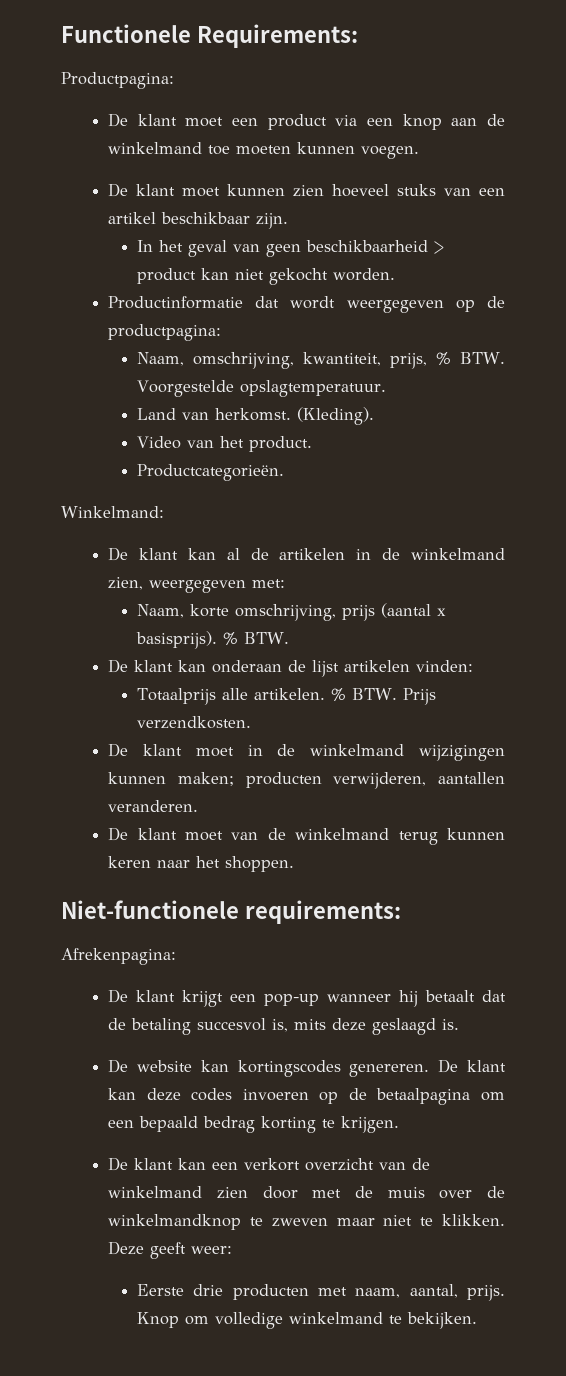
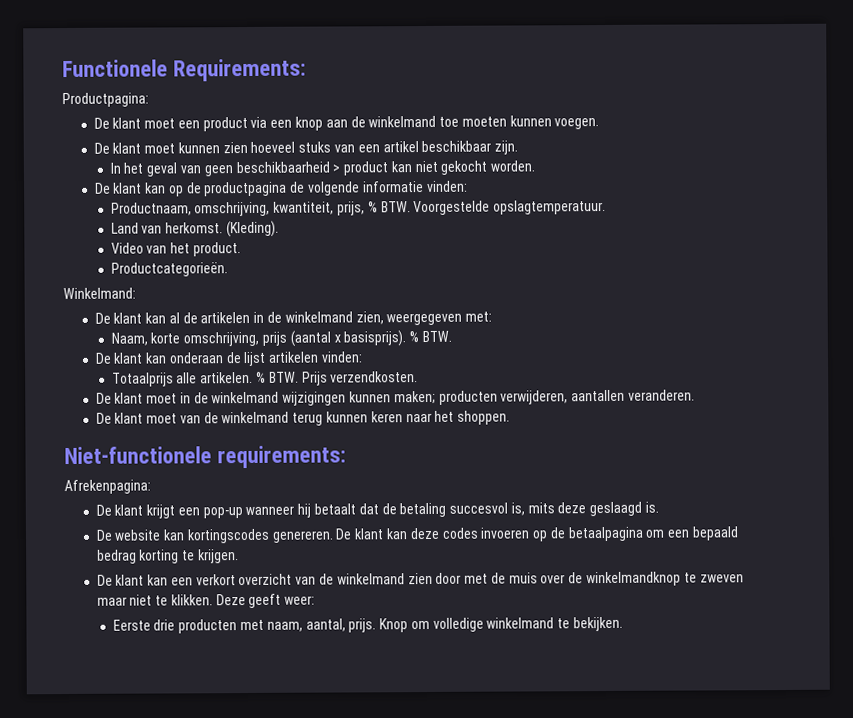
[108,296,506,313] [108,324,222,341] [137,352,185,366] Productinformatie dat wordt weergegeven op de productpagina: // Naam, -> [94,180,468,197] [110,202,192,216] De klant kan op de productpagina de volgende informatie vinden: // Productnaam,

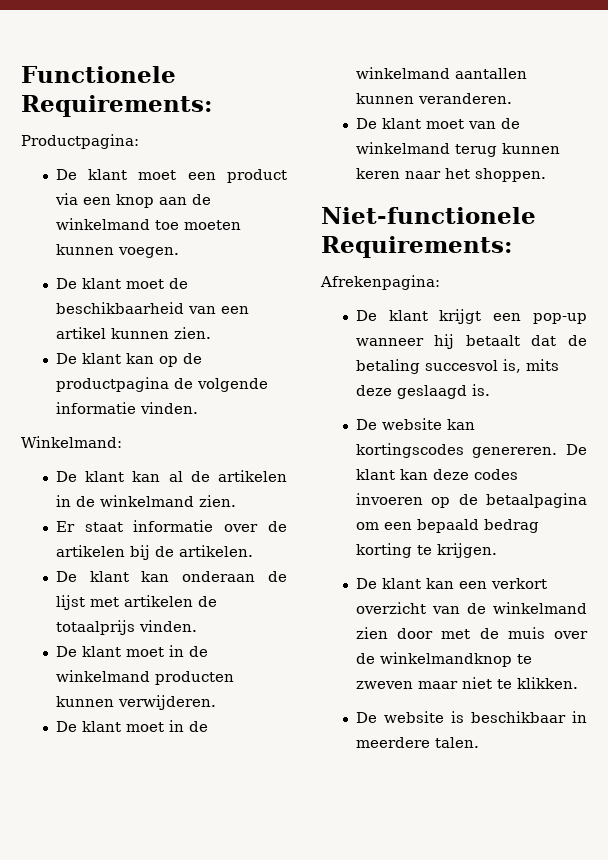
[177,140,519,155] [109,160,536,177] kunnen zien hoeveel stuks van een artikel beschikbaar zijn. // In het geval van geen beschikbaarheid > product kan niet gekocht worden. -> [168,278,188,289] [55,302,249,314] [55,327,211,339] de beschikbaarheid van een artikel kunnen zien.
[426,180,468,192] [110,199,607,217] [110,220,279,238] [110,242,241,257] [110,262,228,277] vinden: // Productnaam, omschrijving, kwantiteit, prijs, % BTW. Voorgestelde opslagtemperatuur. // Land van herkomst. (Kleding). // Video van het product. // Productcategorieën. -> [139,402,198,414] vinden.
[355,311,493,326] [110,330,452,347] zien, weergegeven met: // Naam, korte omschrijving, prijs (aantal x basisprijs). % BTW. -> [198,495,236,507] [55,520,288,532] [55,545,253,560] zien. // Er staat informatie over de artikelen bij de artikelen.
[268,351,363,363] [111,371,419,387] [95,389,626,406] artikelen vinden: // Totaalprijs alle artikelen. % BTW. Prijs verzendkosten. // De klant moet in de winkelmand wijzigingen kunnen maken; producten verwijderen, aantallen -> [89,595,217,607] [55,620,197,635] [55,645,208,657] [55,670,234,685] [55,695,216,710] [55,720,208,732] [355,67,527,79] [355,93,414,104] met artikelen de totaalprijs vinden. // De klant moet in de winkelmand producten kunnen verwijderen. // De klant moet in de winkelmand aantallen kunnen
[216,445,346,469] requirements: -> [321,236,512,258] Requirements:
[215,593,316,608] [112,616,623,634] Deze geeft weer: // Eerste drie producten met naam, aantal, prijs. Knop om volledige winkelmand te bekijken. -> [355,711,587,723] [355,737,479,748] // De website is beschikbaar in meerdere talen.

